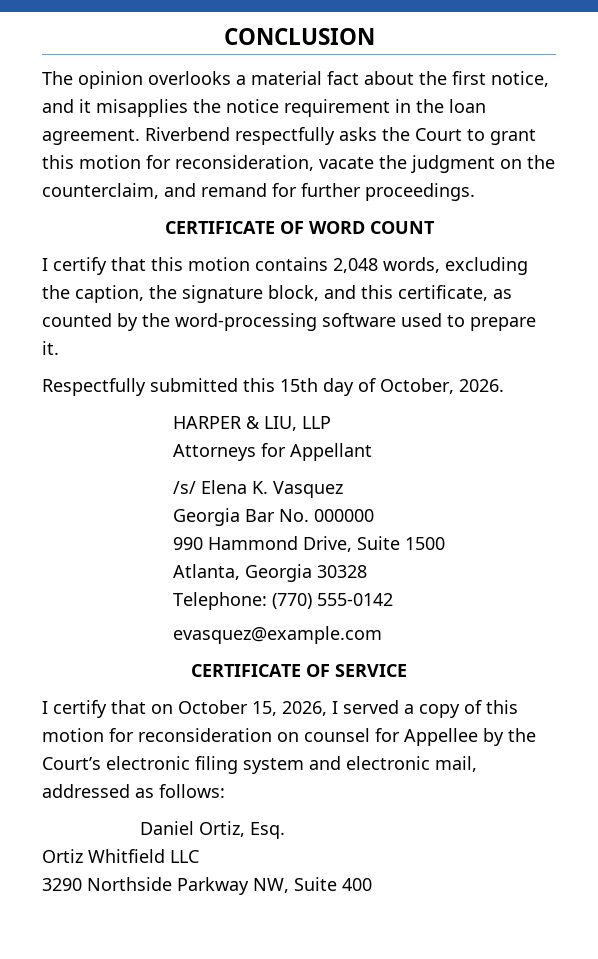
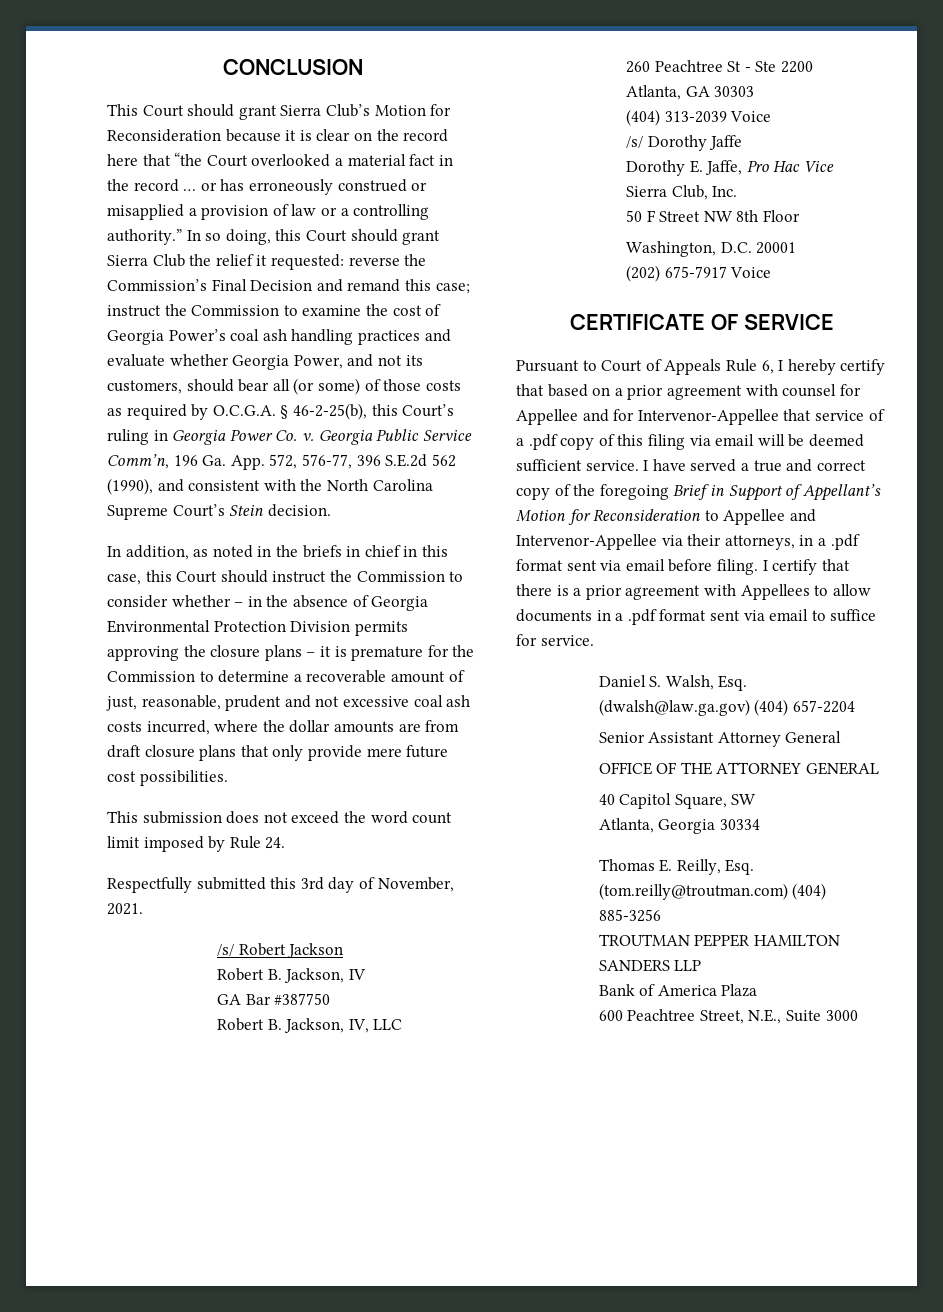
[42,71,549,89] [42,99,486,117] [42,127,536,145] [42,155,555,173] [42,183,475,201] [164,221,435,234] [42,257,528,275] [42,285,512,303] [42,313,536,331] [42,341,59,355] The opinion overlooks a material fact about the first notice, and it misapplies the notice requirement in the loan agreement. Riverbend respectfully asks the Court to grant this motion for reconsideration, vacate the judgment on the counterclaim, and remand for further proceedings. // CERTIFICATE OF WORD COUNT // I certify that this motion contains 2,048 words, excluding the caption, the signature block, and this certificate, as counted by the word-processing software used to prepare it. -> [107,104,452,120] [107,129,449,142] [107,152,453,167] [107,179,428,195] [107,204,430,220] [107,229,441,245] [107,254,427,270] [107,279,470,294] [107,304,442,317] [107,329,451,345] [107,354,423,370] [107,378,461,395] [107,403,455,420] [107,429,472,445] [107,454,456,470] [107,478,433,495] [107,504,331,520] [107,545,448,560] [107,570,464,585] [107,595,429,611] [107,620,408,636] [107,645,475,661] [107,670,465,683] [106,695,471,711] [107,720,460,735] [107,745,449,761] [107,770,228,786] [107,811,453,824] [107,836,286,852] This Court should grant Sierra Club’s Motion for Reconsideration because it is clear on the record here that “the Court overlooked a material fact in the record … or has erroneously construed or misapplied a provision of law or a controlling authority.” In so doing, this Court should grant Sierra Club the relief it requested: reverse the Commission’s Final Decision and remand this case; instruct the Commission to examine the cost of Georgia Power’s coal ash handling practices and evaluate whether Georgia Power, and not its customers, should bear all (or some) of those costs as required by O.C.G.A. § 46-2-25(b), this Court’s ruling in Georgia Power Co. v. Georgia Public Service Comm’n, 196 Ga. App. 572, 576-77, 396 S.E.2d 562 (1990), and consistent with the North Carolina Supreme Court’s Stein decision. // In addition, as noted in the briefs in chief in this case, this Court should instruct the Commission to consider whether – in the absence of Georgia Environmental Protection Division permits approving the closure plans – it is premature for the Commission to determine a recoverable amount of just, reasonable, prudent and not excessive coal ash costs incurred, where the dollar amounts are from draft closure plans that only provide mere future cost possibilities. // This submission does not exceed the word count limit imposed by Rule 24.
[280,378,318,392] 15th -> [300,877,324,890] 3rd
[380,378,504,394] [172,416,331,431] [172,443,372,461] [172,480,343,498] [172,508,374,526] [172,536,445,552] [172,564,367,582] [172,592,393,610] [172,626,382,644] [191,664,407,677] [42,700,518,718] [42,728,536,746] [42,756,477,774] [42,784,225,798] October, 2026. // HARPER & LIU, LLP // Attorneys for Appellant // /s/ Elena K. Vasquez // Georgia Bar No. 000000 // 990 Hammond Drive, Suite 1500 // Atlanta, Georgia 30328 // Telephone: (770) 555-0142 // evasquez@example.com // CERTIFICATE OF SERVICE // I certify that on October 15, 2026, I served a copy of this motion for reconsideration on counsel for Appellee by the Court’s electronic filing system and electronic mail, addressed as follows: -> [377,877,454,892] [107,903,143,915] [217,943,344,958] [217,968,366,983] [217,993,331,1005] [217,1018,403,1033] [626,60,814,73] [626,85,755,100] [626,109,772,126] [626,135,743,151] [626,160,835,176] [626,185,738,200] [626,210,801,222] [626,241,797,257] [626,265,772,282] [570,314,834,330] [516,359,886,375] [516,384,861,400] [516,409,885,425] [516,434,864,450] [516,459,866,472] [516,484,881,501] [516,509,816,525] [516,534,860,550] [516,559,850,575] [516,584,871,600] [516,609,877,625] [516,634,594,646] November, 2021. // /s/ Robert Jackson // Robert B. Jackson, IV // GA Bar #387750 // Robert B. Jackson, IV, LLC // 260 Peachtree St - Ste 2200 // Atlanta, GA 30303 // (404) 313-2039 Voice // /s/ Dorothy Jaffe // Dorothy E. Jaffe, Pro Hac Vice // Sierra Club, Inc. // 50 F Street NW 8th Floor // Washington, D.C. 20001 // (202) 675-7917 Voice // CERTIFICATE OF SERVICE // Pursuant to Court of Appeals Rule 6, I hereby certify that based on a prior agreement with counsel for Appellee and for Intervenor-Appellee that service of a .pdf copy of this filing via email will be deemed sufficient service. I have served a true and correct copy of the foregoing Brief in Support of Appellant’s Motion for Reconsideration to Appellee and Intervenor-Appellee via their attorneys, in a .pdf format sent via email before filing. I certify that there is a prior agreement with Appellees to allow documents in a .pdf format sent via email to suffice for service.
[199,821,286,839] [42,849,199,863] [42,877,372,895] Ortiz, Esq. // Ortiz Whitfield LLC // 3290 Northside Parkway NW, Suite 400 -> [649,675,748,691] [598,699,855,716] [598,731,842,747] [598,762,879,775] [598,793,757,809] [598,818,760,834] [598,859,755,875] [598,883,827,900] [598,909,661,922] [598,934,840,947] [598,959,702,972] [598,984,758,997] [598,1009,858,1024] S. Walsh, Esq. (dwalsh@law.ga.gov) (404) 657-2204 // Senior Assistant Attorney General // OFFICE OF THE ATTORNEY GENERAL // 40 Capitol Square, SW // Atlanta, Georgia 30334 // Thomas E. Reilly, Esq. (tom.reilly@troutman.com) (404) 885-3256 // TROUTMAN PEPPER HAMILTON SANDERS LLP // Bank of America Plaza // 600 Peachtree Street, N.E., Suite 3000

